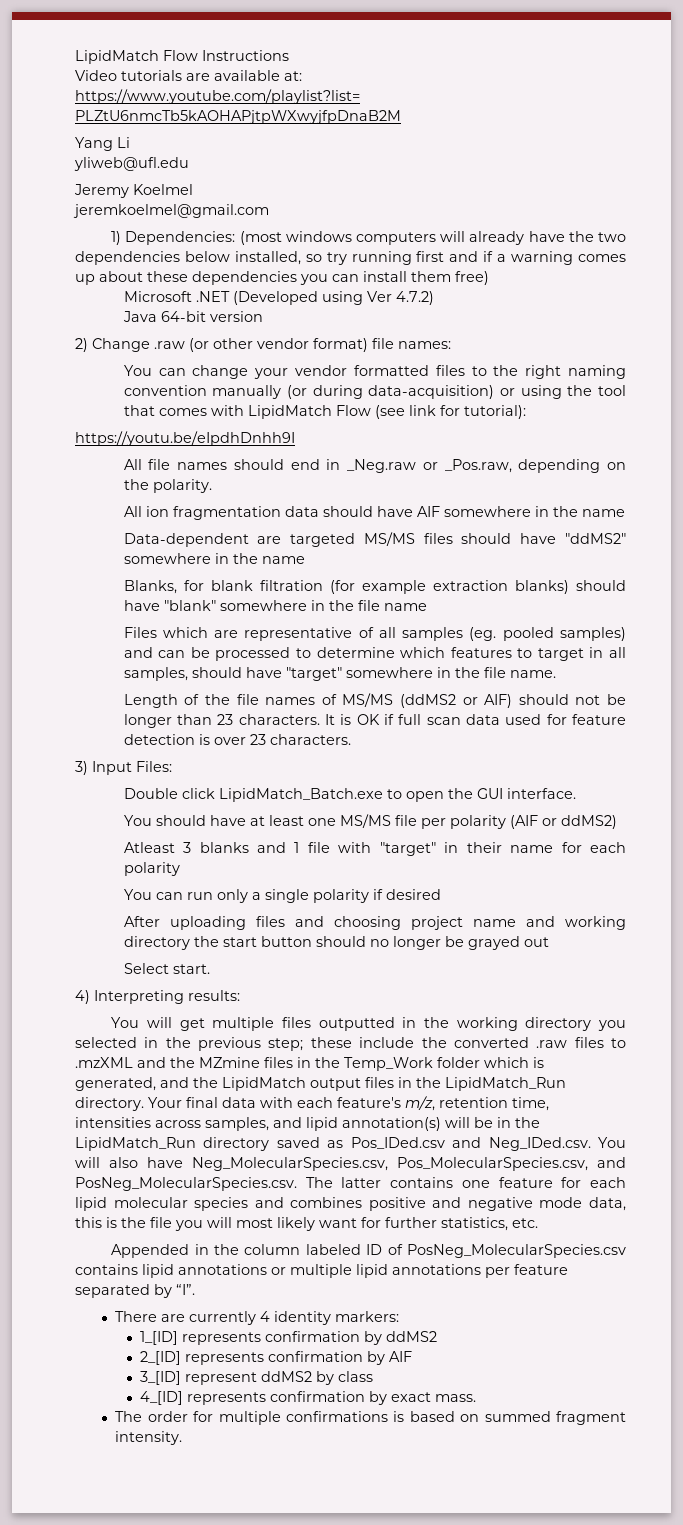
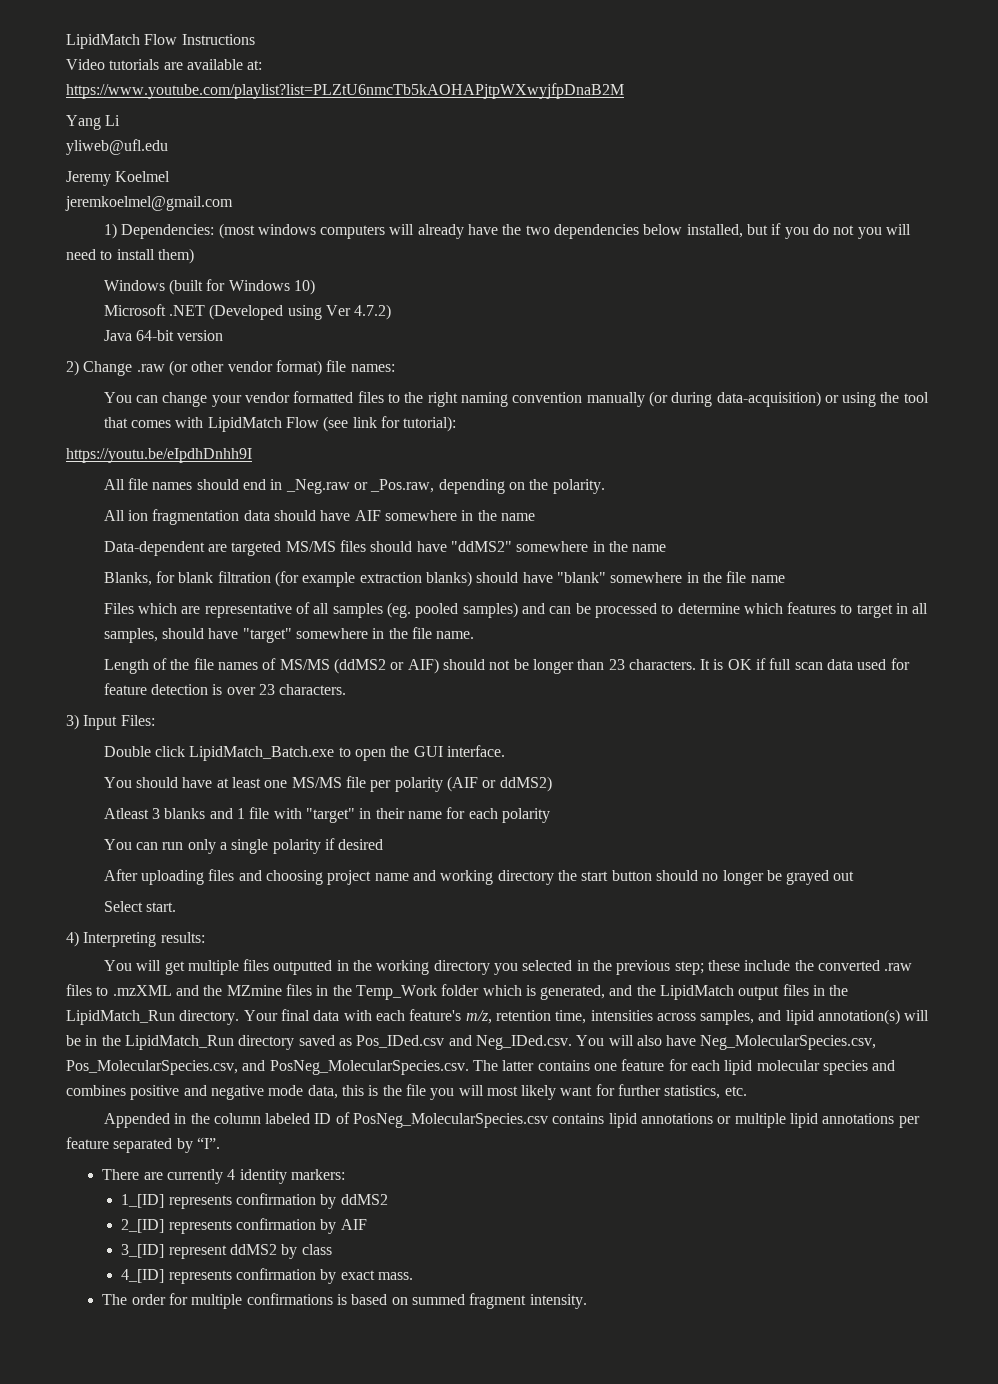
[305,251,627,265] [75,271,489,285] so try running first and if a warning comes up about these dependencies you can install them free) -> [747,223,911,239] [66,248,194,264] [103,279,315,295] but if you do not you will need to install them) // Windows (built for Windows 10)

